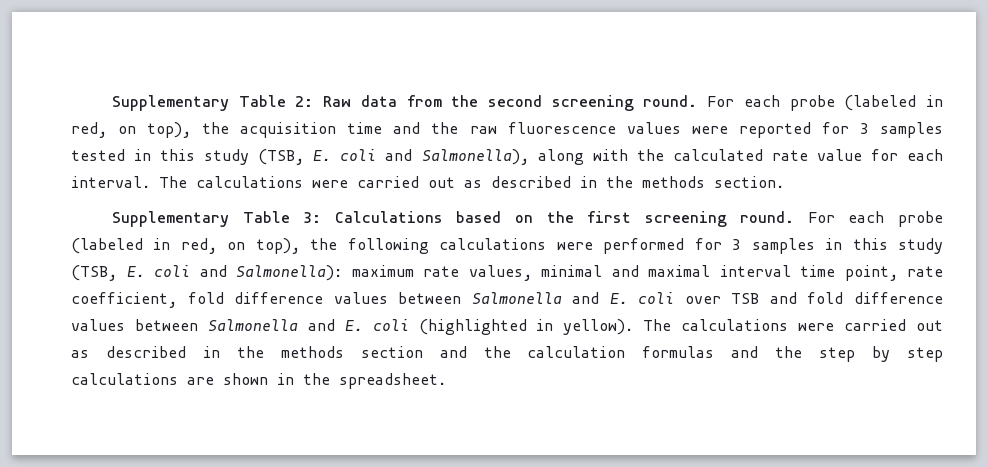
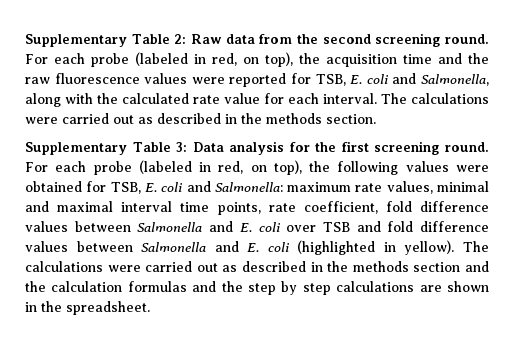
[859,122,944,138] [71,149,529,165] 3 samples tested in this study (TSB, E. coli and Salmonella), -> [315,73,490,86] TSB, E. coli and Salmonella,
[334,211,533,223] Calculations based on -> [192,141,310,155] Data analysis for
[439,238,944,254] [71,265,342,281] calculations were performed for 3 samples in this study (TSB, E. coli and Salmonella): -> [405,161,489,172] [25,181,283,194] values were obtained for TSB, E. coli and Salmonella:
[844,265,898,281] point, -> [217,202,261,215] points,

